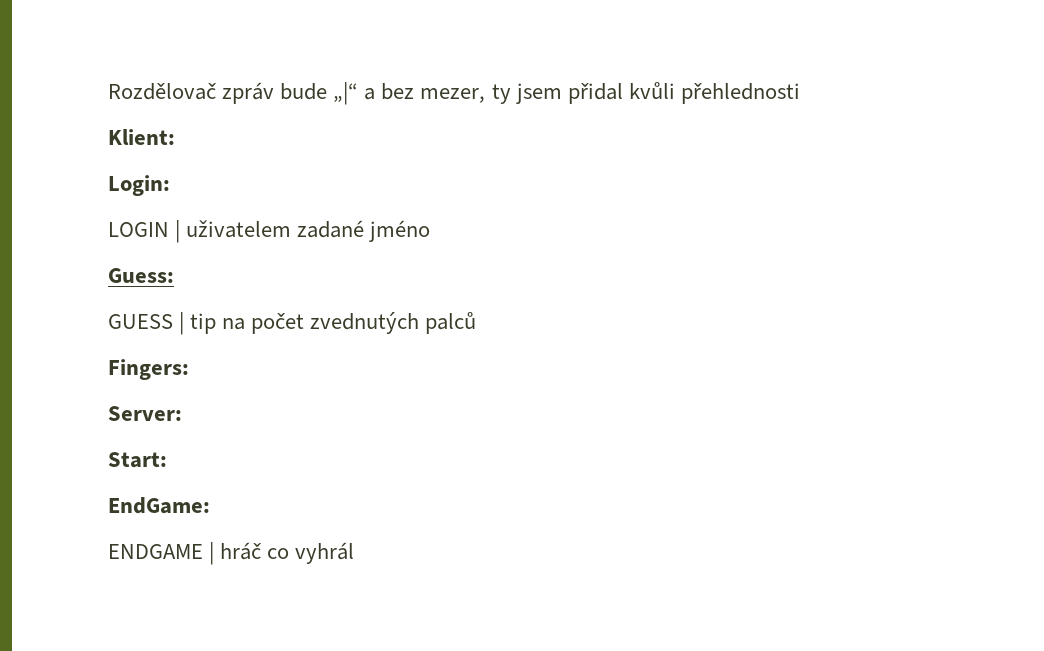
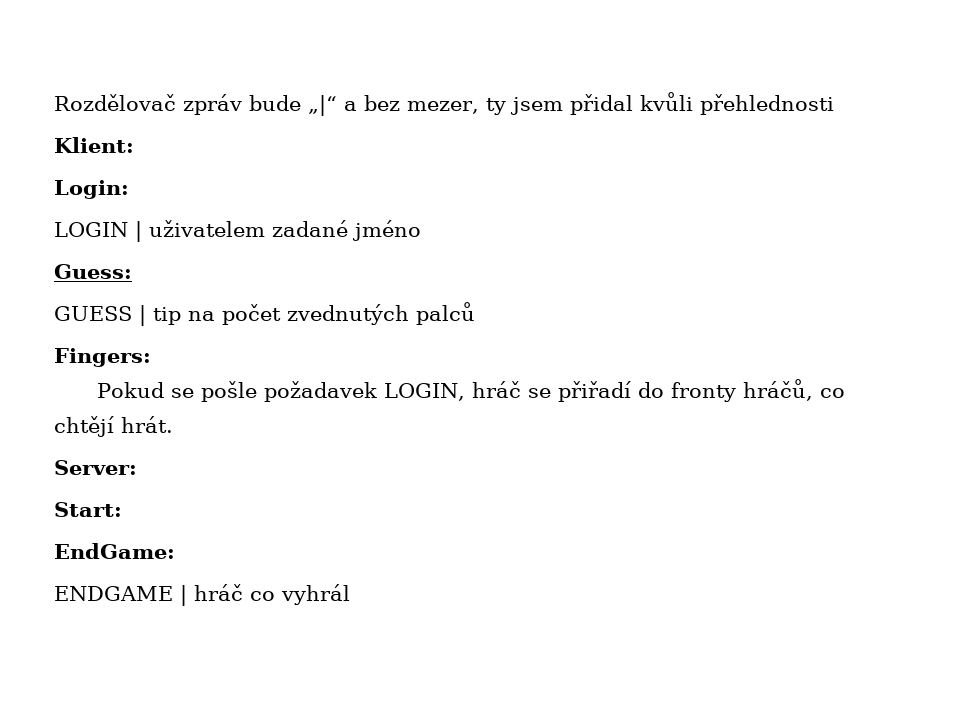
(189, 369) none -> [96,379,845,402] [54,416,173,437] // Pokud se pošle požadavek LOGIN, hráč se přiřadí do fronty hráčů, co chtějí hrát.

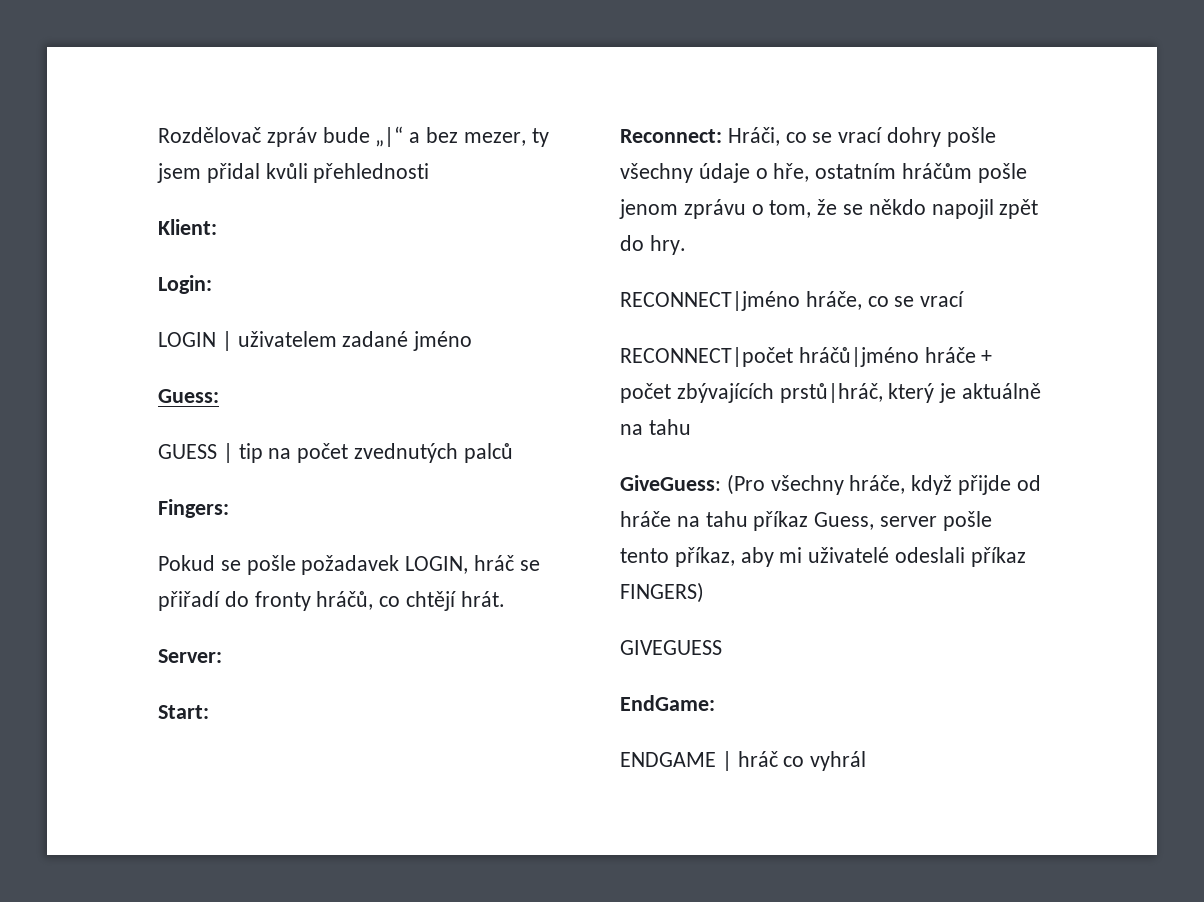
(122, 509) none -> [620,127,996,147] [620,163,1027,183] [619,199,1039,219] [620,235,686,255] [620,291,965,311] [620,347,993,367] [620,383,1042,403] [620,419,691,435] [620,474,1041,495] [620,511,992,531] [620,547,1026,567] [620,582,704,603] [620,640,722,655] // Reconnect: Hráči, co se vrací dohry pošle všechny údaje o hře, ostatním hráčům pošle jenom zprávu o tom, že se někdo napojil zpět do hry. // RECONNECT|jméno hráče, co se vrací // RECONNECT|počet hráčů|jméno hráče + počet zbývajících prstů|hráč, který je aktuálně na tahu // GiveGuess: (Pro všechny hráče, když přijde od hráče na tahu příkaz Guess, server pošle tento příkaz, aby mi uživatelé odeslali příkaz FINGERS) // GIVEGUESS

